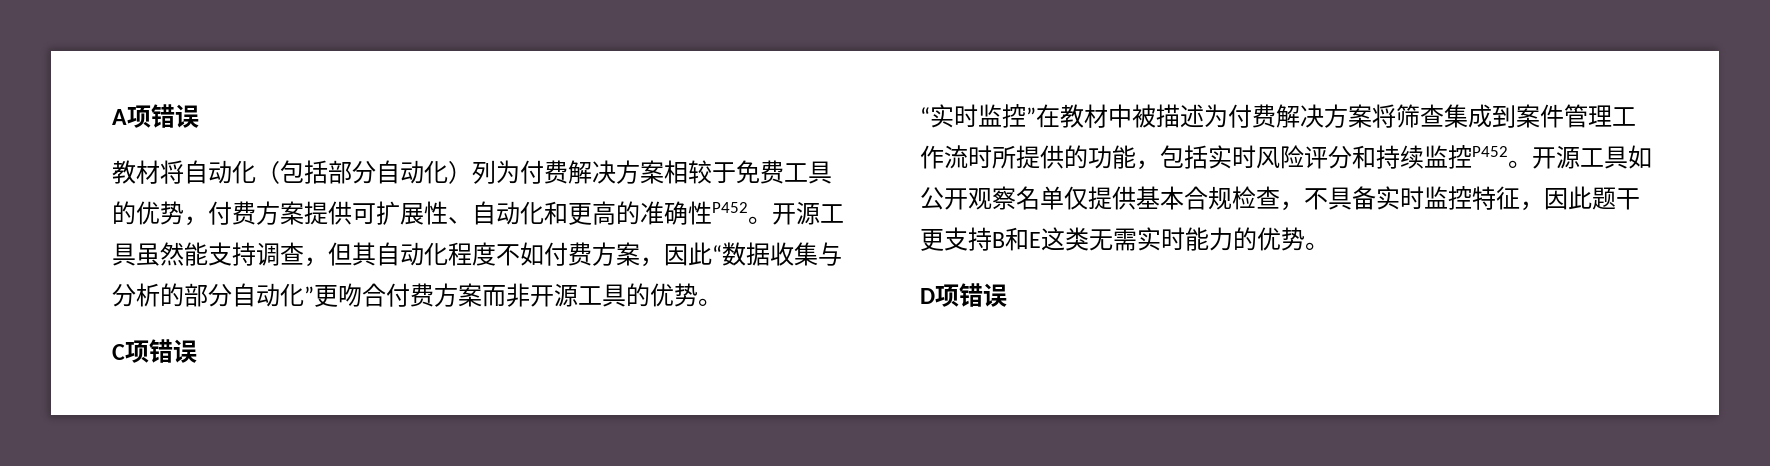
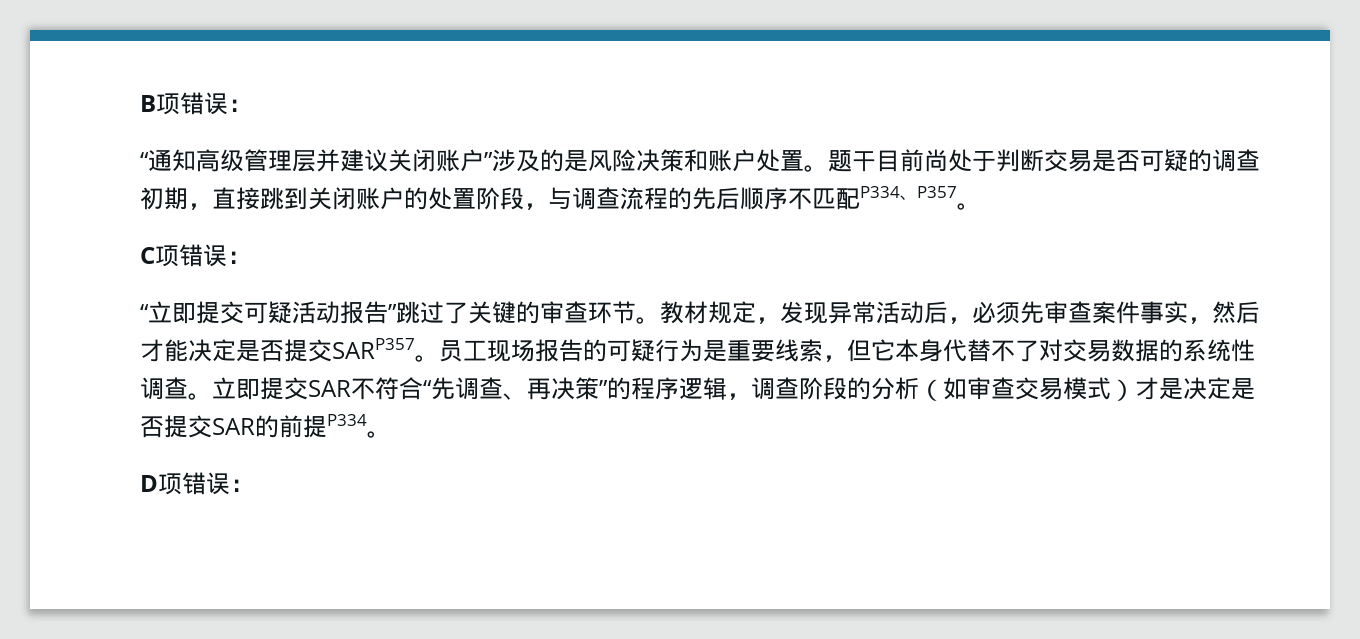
[112,104,199,128] [112,160,832,184] [112,201,748,226] [748,201,844,225] [112,242,842,267] [112,283,698,307] A项错误 // 教材将自动化（包括部分自动化）列为付费解决方案相较于免费工具的优势，付费方案提供可扩展性、自动化和更高的准确性P452。开源工具虽然能支持调查，但其自动化程度不如付费方案，因此“数据收集与分析的部分自动化”更吻合付费方案而非开源工具的优势 -> [140,92,252,115] [140,149,1260,172] [140,186,957,210] B项错误： // “通知高级管理层并建议关闭账户”涉及的是风险决策和账户处置。题干目前尚处于判断交易是否可疑的调查初期，直接跳到关闭账户的处置阶段，与调查流程的先后顺序不匹配P334、P357
[920,104,1636,128] [920,145,1508,170] [1508,145,1652,169] [920,186,1640,211] [920,227,1305,251] // “实时监控”在教材中被描述为付费解决方案将筛查集成到案件管理工作流时所提供的功能，包括实时风险评分和持续监控P452。开源工具如公开观察名单仅提供基本合规检查，不具备实时监控特征，因此题干更支持B和E这类无需实时能力的优势 -> [227,251,251,264] [140,301,1260,324] [140,338,1255,362] [140,377,1255,401] [140,414,367,438] ： // “立即提交可疑活动报告”跳过了关键的审查环节。教材规定，发现异常活动后，必须先审查案件事实，然后才能决定是否提交SARP357。员工现场报告的可疑行为是重要线索，但它本身代替不了对交易数据的系统性调查。立即提交SAR不符合“先调查、再决策”的程序逻辑，调查阶段的分析（如审查交易模式）才是决定是否提交SAR的前提P334
(1007, 295) none -> [230,479,254,492] ：

